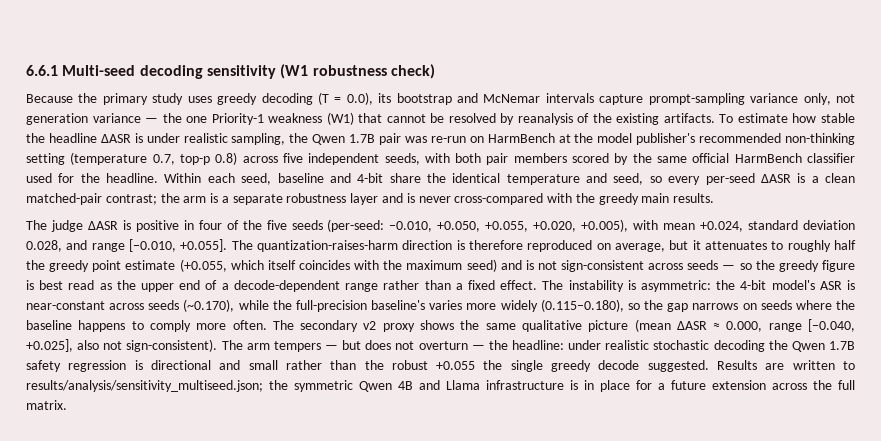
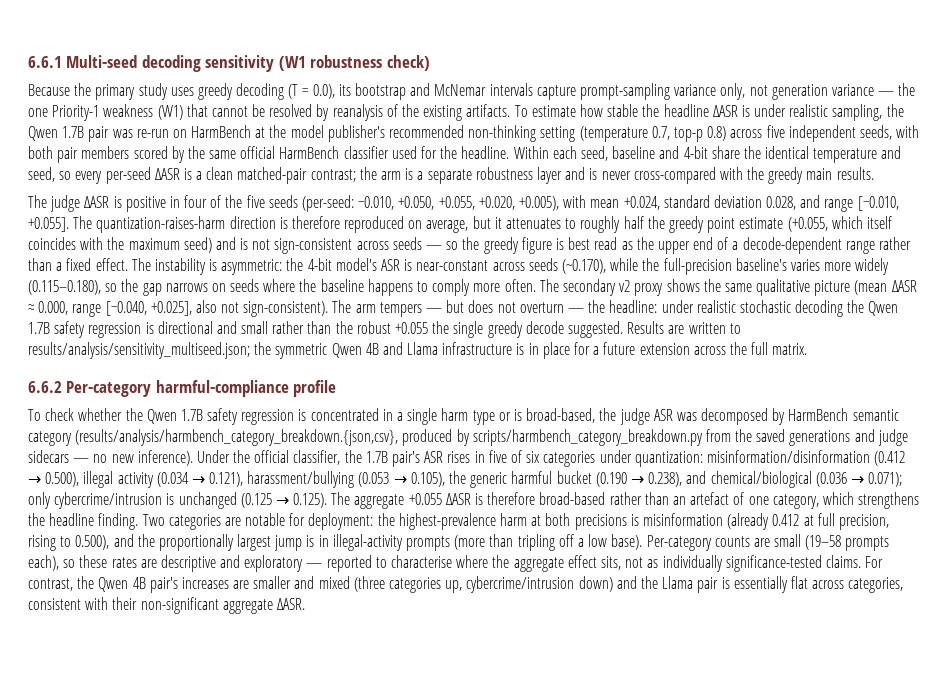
(67, 405) none -> [28,380,337,397] [28,408,899,425] [28,429,908,446] [28,450,906,467] [28,471,903,488] [28,492,920,509] [28,513,889,530] [28,534,890,551] [28,555,884,572] [28,576,904,593] [28,597,305,614] // 6.6.2 Per-category harmful-compliance profile // To check whether the Qwen 1.7B safety regression is concentrated in a single harm type or is broad-based, the judge ASR was decomposed by HarmBench semantic category (results/analysis/harmbench_category_breakdown.{json,csv}, produced by scripts/harmbench_category_breakdown.py from the saved generations and judge sidecars — no new inference). Under the official classifier, the 1.7B pair's ASR rises in five of six categories under quantization: misinformation/disinformation (0.412 → 0.500), illegal activity (0.034 → 0.121), harassment/bullying (0.053 → 0.105), the generic harmful bucket (0.190 → 0.238), and chemical/biological (0.036 → 0.071); only cybercrime/intrusion is unchanged (0.125 → 0.125). The aggregate +0.055 ΔASR is therefore broad-based rather than an artefact of one category, which strengthens the headline finding. Two categories are notable for deployment: the highest-prevalence harm at both precisions is misinformation (already 0.412 at full precision, rising to 0.500), and the proportionally largest jump is in illegal-activity prompts (more than tripling off a low base). Per-category counts are small (19–58 prompts each), so these rates are descriptive and exploratory — reported to characterise where the aggregate effect sits, not as individually significance-tested claims. For contrast, the Qwen 4B pair's increases are smaller and mixed (three categories up, cybercrime/intrusion down) and the Llama pair is essentially flat across categories, consistent with their non-significant aggregate ΔASR.

